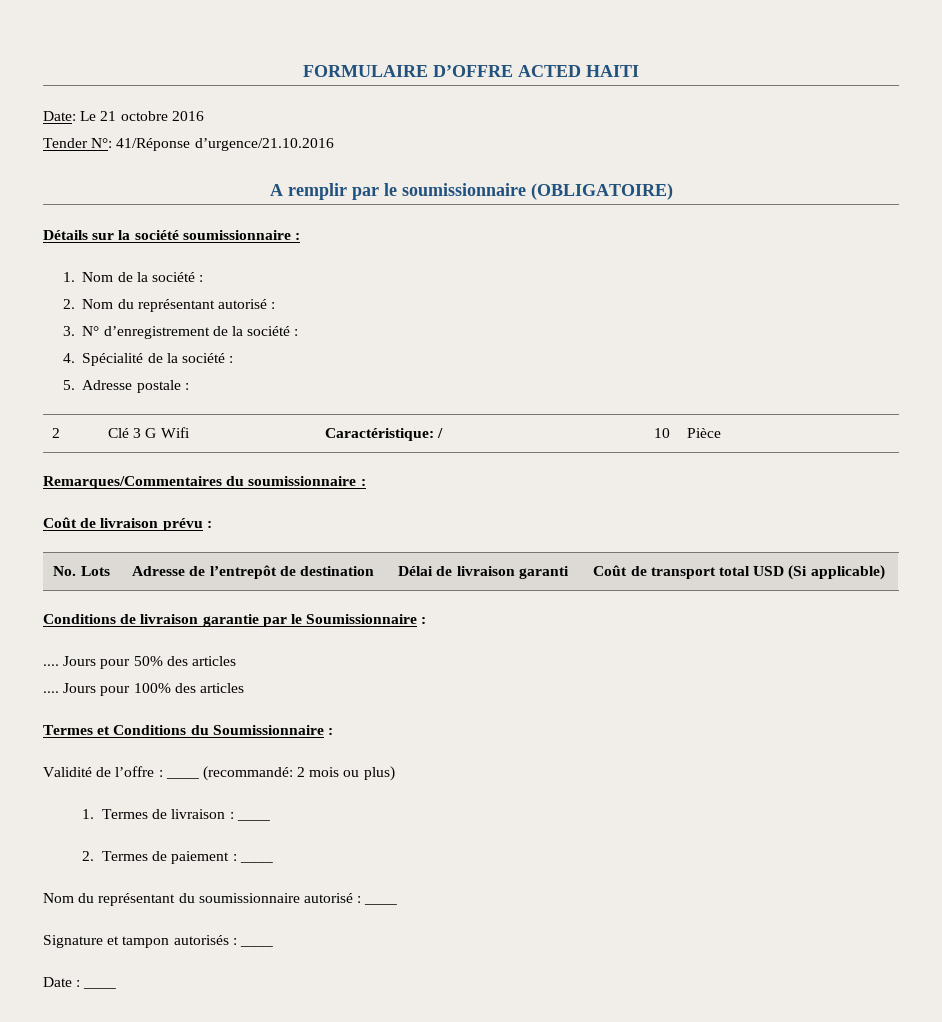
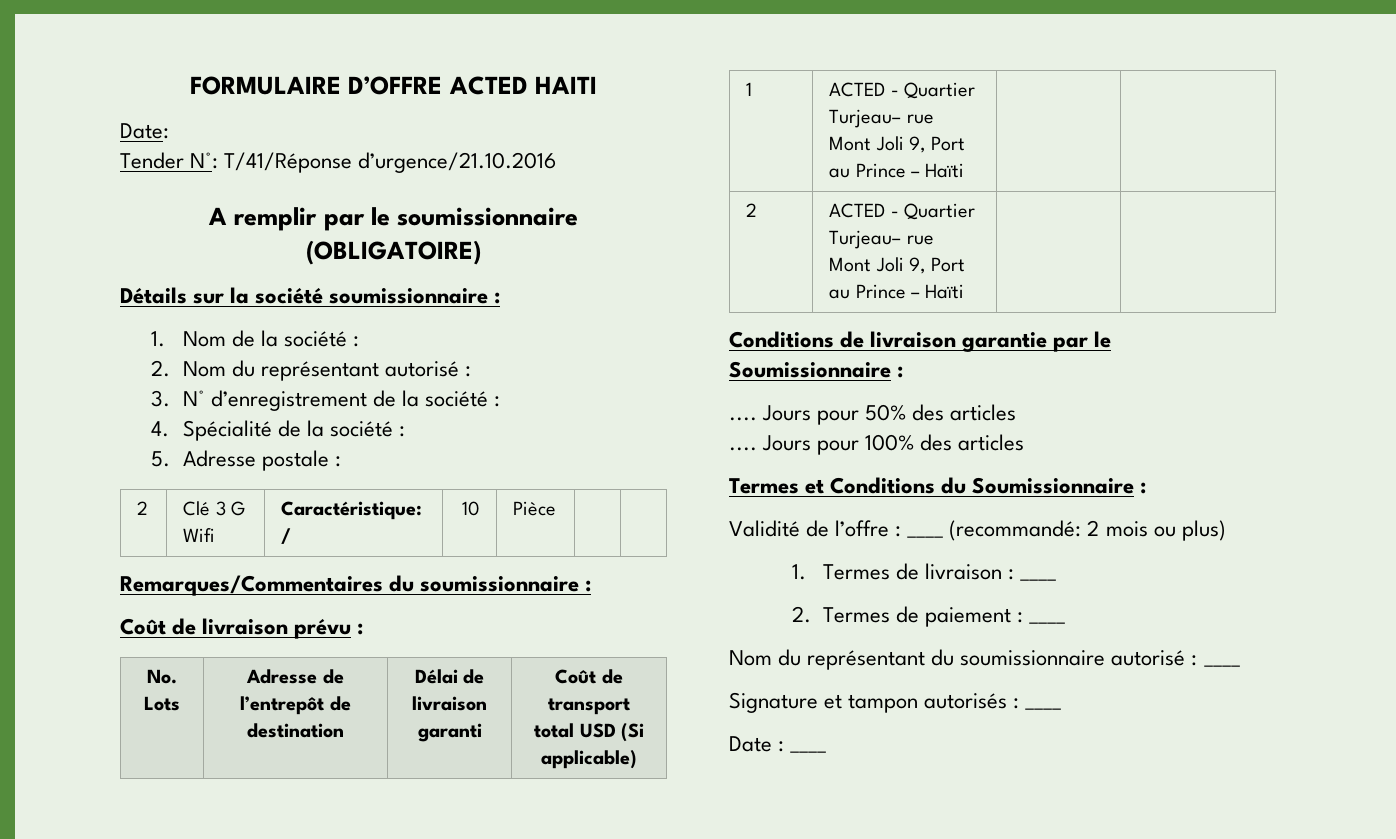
[80,111,204,121] Le 21 octobre 2016 -> (169, 131) none
[116,138,191,151] 41/Réponse -> [224,152,353,173] T/41/Réponse
(885, 572) none -> [746,82,753,96] [829,82,976,99] [829,109,934,128] [829,136,966,153] [829,163,965,178] [746,203,758,217] [829,203,976,220] [829,230,934,249] [829,257,966,274] [829,284,965,299] // 1 | ACTED - Quartier Turjeau– rue Mont Joli 9, Port au Prince – Haïti | | // 2 | ACTED - Quartier Turjeau– rue Mont Joli 9, Port au Prince – Haïti | |

